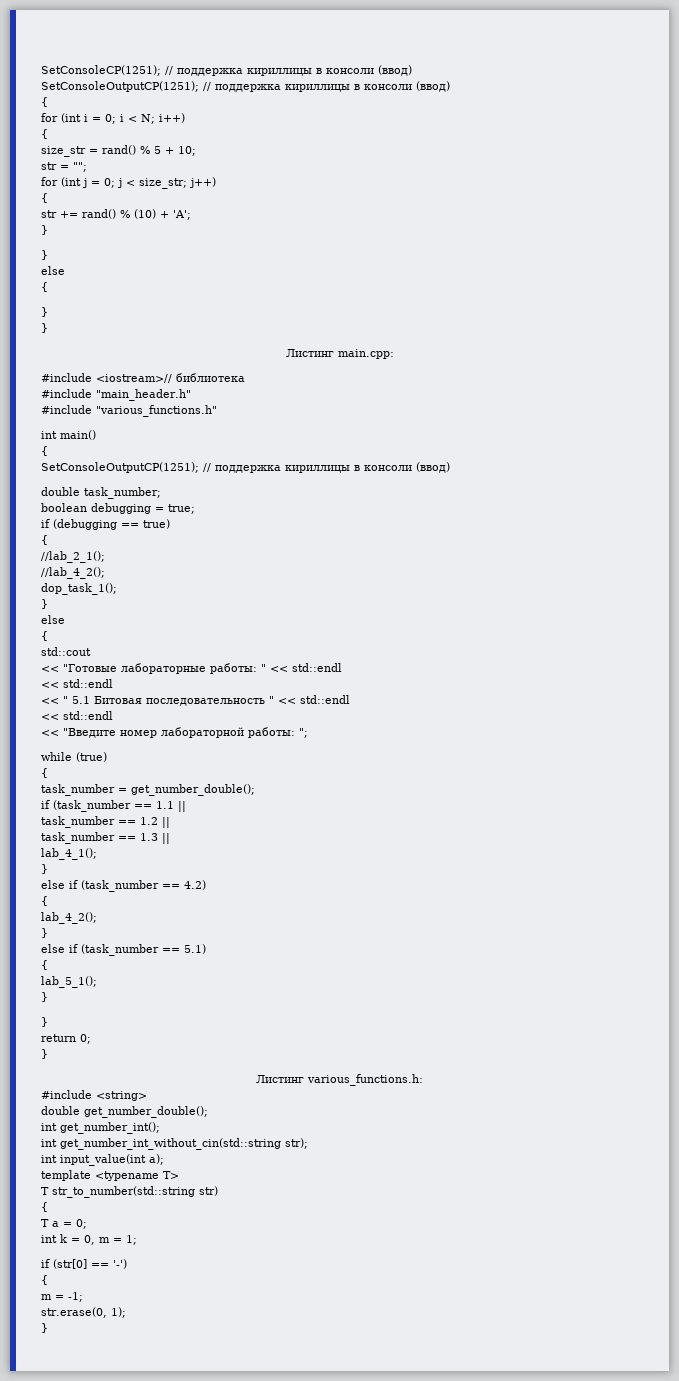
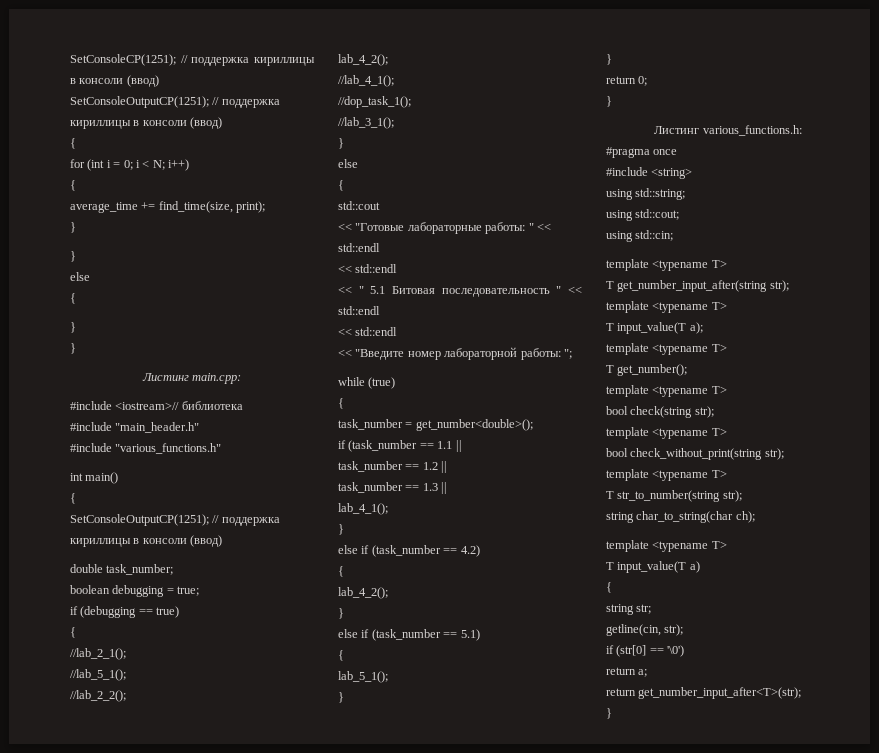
[41,145,196,157] [41,162,87,172] [41,177,216,189] [41,193,48,203] [41,209,191,220] size_str = rand() % 5 + 10; // str = ""; // for (int j = 0; j < size_str; j++) // { // str += rand() % (10) + 'A'; -> [70,201,266,213] average_time += find_time(size, print);
[41,567,105,579] [41,583,117,595] //lab_4_2(); // dop_task_1(); -> [70,669,126,681] [70,690,126,702] [338,54,388,66] [338,75,394,87] [338,96,411,108] [338,117,394,129] //lab_5_1(); // //lab_2_2(); // lab_4_2(); // //lab_4_1(); // //dop_task_1(); // //lab_3_1();
[131,784,255,796] get_number_double(); -> [415,419,533,431] get_number<double>();
(423, 1080) none -> [606,147,678,158] // #pragma once
[41,1106,208,1118] [41,1122,160,1134] [41,1138,308,1150] [41,1154,146,1166] double get_number_double(); // int get_number_int(); // int get_number_int_without_cin(std::string str); // int input_value(int -> [606,188,686,200] [606,209,680,221] [606,230,674,242] [606,259,727,271] [606,280,789,292] [606,301,727,313] [606,322,687,334] using std::string; // using std::cout; // using std::cin; // template <typename T> // T get_number_input_after(string str); // template <typename T> // T input_value(T
[52,1186,218,1198] [41,1202,48,1212] [41,1219,87,1229] [41,1234,137,1245] [41,1259,127,1269] [41,1275,48,1285] [41,1292,83,1302] [41,1307,126,1318] str_to_number(std::string str) // { // T a = 0; // int k = 0, m = 1; // if (str[0] == '-') // { // m = -1; // str.erase(0, 1); -> [617,364,688,376] [606,385,727,397] [606,406,714,418] [606,427,727,439] [606,448,784,460] [606,469,727,481] [606,490,742,502] [606,511,755,523] [606,540,727,552] [606,561,700,573] [606,582,612,593] [606,604,652,615] [606,624,684,636] [606,645,685,657] [606,667,648,677] [606,687,802,699] get_number(); // template <typename T> // bool check(string str); // template <typename T> // bool check_without_print(string str); // template <typename T> // T str_to_number(string str); // string char_to_string(char ch); // template <typename T> // T input_value(T a) // { // string str; // getline(cin, str); // if (str[0] == '\0') // return a; // return get_number_input_after<T>(str);

